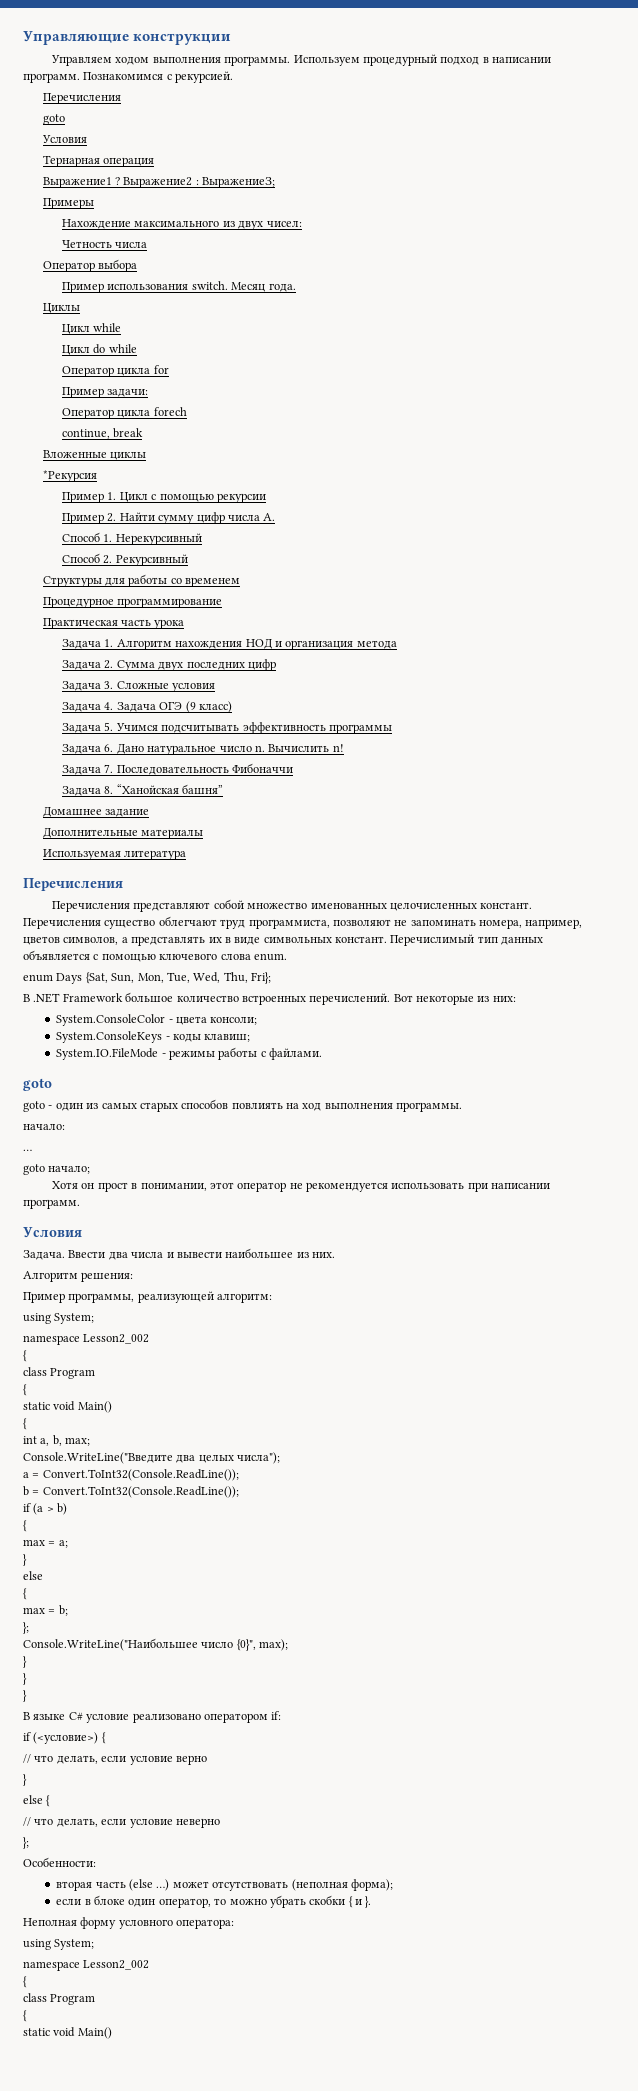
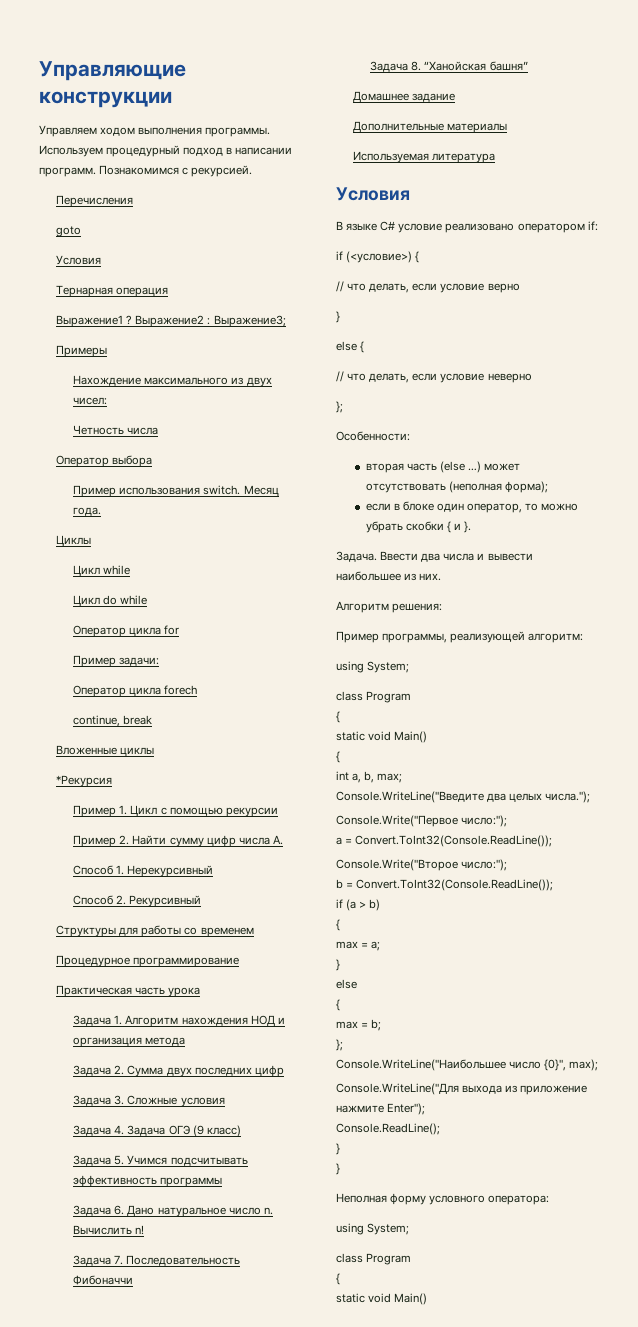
[23,878,123,891] [52,899,533,912] [23,916,583,929] [23,934,544,946] [23,950,287,962] [23,972,271,984] [23,992,516,1005] [56,1014,258,1026] [56,1031,251,1043] [56,1047,323,1060] [23,1078,52,1091] [23,1099,463,1112] [23,1124,65,1130] [23,1149,32,1151] [23,1164,91,1175] [52,1181,551,1192] [23,1199,80,1209] [23,1227,82,1238] [23,1248,335,1260] [23,1271,134,1282] [23,1291,273,1303] [23,1313,95,1324] [23,1334,150,1345] [23,1350,27,1362] [23,1367,96,1379] [23,1384,27,1396] [23,1401,112,1413] [23,1418,27,1430] [23,1435,91,1446] [23,1452,281,1464] [23,1469,239,1481] [23,1486,239,1498] [23,1503,68,1515] [23,1520,27,1532] [23,1539,68,1548] [23,1554,27,1566] [23,1571,43,1580] [23,1588,27,1600] [23,1605,68,1616] [23,1622,29,1634] [23,1638,289,1651] [23,1656,27,1668] [23,1673,27,1685] [23,1690,27,1702] Перечисления // Перечисления представляют собой множество именованных целочисленных констант. Перечисления существо облегчают труд программиста, позволяют не запоминать номера, например, цветов символов, а представлять их в виде символьных констант. Перечислимый тип данных объявляется с помощью ключевого слова enum. // enum Days {Sat, Sun, Mon, Tue, Wed, Thu, Fri}; // В .NET Framework большое количество встроенных перечислений. Вот некоторые из них: // System.ConsoleColor - цвета консоли; // System.ConsoleKeys - коды клавиш; // System.IO.FileMode - режимы работы с файлами. // goto // goto - один из самых старых способов повлиять на ход выполнения программы. // начало: // … // goto начало; // Хотя он прост в понимании, этот оператор не рекомендуется использовать при написании программ. // Условия // Задача. Ввести два числа и вывести наибольшее из них. // Алгоритм решения: // Пример программы, реализующей алгоритм: // using System; // namespace Lesson2_002 // { // class Program // { // static void Main() // { // int a, b, max; // Console.WriteLine("Введите два целых числа"); // a = Convert.ToInt32(Console.ReadLine()); // b = Convert.ToInt32(Console.ReadLine()); // if (a > b) // { // max = a; // } // else // { // max = b; // }; // Console.WriteLine("Наибольшее число {0}", max); // } // } // } -> [336,187,410,201] Условия
[23,1917,235,1929] [23,1939,95,1950] [23,1960,150,1971] [23,1976,27,1988] [23,1993,96,2005] [23,2010,27,2022] [23,2027,112,2039] Неполная форму условного оператора: // using System; // namespace Lesson2_002 // { // class Program // { // static void Main() -> [336,551,533,562] [336,571,442,581] [336,601,443,613] [336,631,584,643] [336,661,410,673] [336,691,412,703] [336,711,340,723] [336,731,428,743] [336,751,340,763] [336,771,403,783] [336,791,591,803] [336,815,508,827] [336,835,553,847] [336,859,508,871] [336,879,554,891] [336,899,381,911] [336,919,340,931] [336,941,381,951] [336,959,340,971] [336,979,357,989] [336,999,340,1011] [336,1019,382,1031] [336,1039,343,1051] [336,1059,599,1071] [336,1083,588,1095] [336,1103,426,1115] [336,1123,440,1135] [336,1143,340,1155] [336,1163,340,1175] [336,1193,550,1205] [336,1223,410,1235] [336,1253,412,1265] [336,1273,340,1285] [336,1293,428,1305] Задача. Ввести два числа и вывести наибольшее из них. // Алгоритм решения: // Пример программы, реализующей алгоритм: // using System; // class Program // { // static void Main() // { // int a, b, max; // Console.WriteLine("Введите два целых числа."); // Console.Write("Первое число:"); // a = Convert.ToInt32(Console.ReadLine()); // Console.Write("Второе число:"); // b = Convert.ToInt32(Console.ReadLine()); // if (a > b) // { // max = a; // } // else // { // max = b; // }; // Console.WriteLine("Наибольшее число {0}", max); // Console.WriteLine("Для выхода из приложение нажмите Enter"); // Console.ReadLine(); // } // } // Неполная форму условного оператора: // using System; // class Program // { // static void Main()

